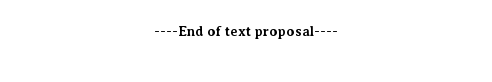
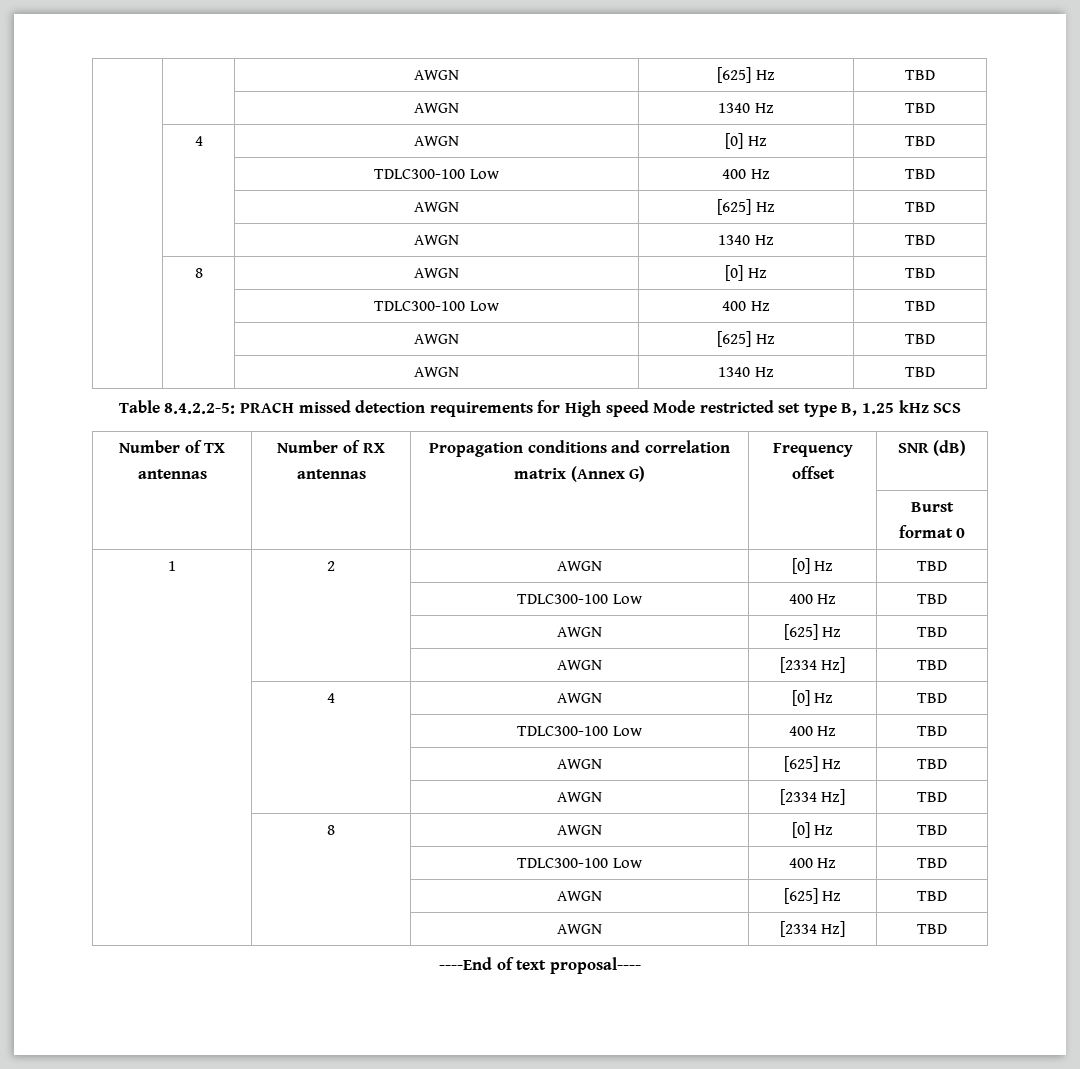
(154, 31) none -> [414,70,460,80] [717,67,775,83] [905,70,935,80] [414,103,460,113] [718,103,774,113] [905,103,935,113] [194,136,203,146] [414,136,460,146] [725,133,767,149] [905,136,935,146] [374,169,499,179] [722,169,770,179] [905,169,935,179] [414,202,460,212] [717,199,775,215] [905,202,935,212] [414,235,460,245] [718,235,774,245] [905,235,935,245] [194,268,203,278] [414,268,460,278] [725,265,767,281] [905,268,935,278] [374,301,499,311] [722,301,770,311] [905,301,935,311] [414,334,460,344] [717,331,775,347] [905,334,935,344] [414,367,460,377] [718,367,774,377] [905,367,935,377] [118,400,962,417] [118,440,226,453] [137,469,207,479] [277,440,385,453] [296,469,366,479] [429,440,730,457] [513,466,646,482] [772,443,853,457] [791,466,835,479] [897,440,967,456] [911,502,954,512] [898,525,966,538] [168,561,176,571] [327,561,335,571] [557,561,602,571] [791,558,834,574] [917,561,947,571] [517,594,642,604] [788,594,837,604] [917,594,947,604] [557,627,602,637] [783,624,842,640] [917,627,947,637] [557,660,602,670] [779,657,846,673] [917,660,947,670] [327,693,335,703] [557,693,602,703] [791,690,834,706] [917,693,947,703] [517,726,642,736] [788,726,837,736] [917,726,947,736] [557,759,602,769] [783,756,842,772] [917,759,947,769] [557,792,602,802] [779,789,846,805] [917,792,947,802] [327,825,335,835] [557,825,602,835] [791,822,834,838] [917,825,947,835] [517,858,642,868] [788,858,837,868] [917,858,947,868] [557,891,602,901] [783,888,842,904] [917,891,947,901] [557,924,602,934] [779,921,846,937] [917,924,947,934] | | AWGN | [625] Hz | TBD // | | AWGN | 1340 Hz | TBD // | 4 | AWGN | [0] Hz | TBD // | | TDLC300-100 Low | 400 Hz | TBD // | | AWGN | [625] Hz | TBD // | | AWGN | 1340 Hz | TBD // | 8 | AWGN | [0] Hz | TBD // | | TDLC300-100 Low | 400 Hz | TBD // | | AWGN | [625] Hz | TBD // | | AWGN | 1340 Hz | TBD // Table 8.4.2.2-5: PRACH missed detection requirements for High speed Mode restricted set type B, 1.25 kHz SCS // Number of TX antennas | Number of RX antennas | Propagation conditions and correlation matrix (Annex G) | Frequency offset | SNR (dB) // | | | | Burst format 0 // 1 | 2 | AWGN | [0] Hz | TBD // | | TDLC300-100 Low | 400 Hz | TBD // | | AWGN | [625] Hz | TBD // | | AWGN | [2334 Hz] | TBD // | 4 | AWGN | [0] Hz | TBD // | | TDLC300-100 Low | 400 Hz | TBD // | | AWGN | [625] Hz | TBD // | | AWGN | [2334 Hz] | TBD // | 8 | AWGN | [0] Hz | TBD // | | TDLC300-100 Low | 400 Hz | TBD // | | AWGN | [625] Hz | TBD // | | AWGN | [2334 Hz] | TBD //

